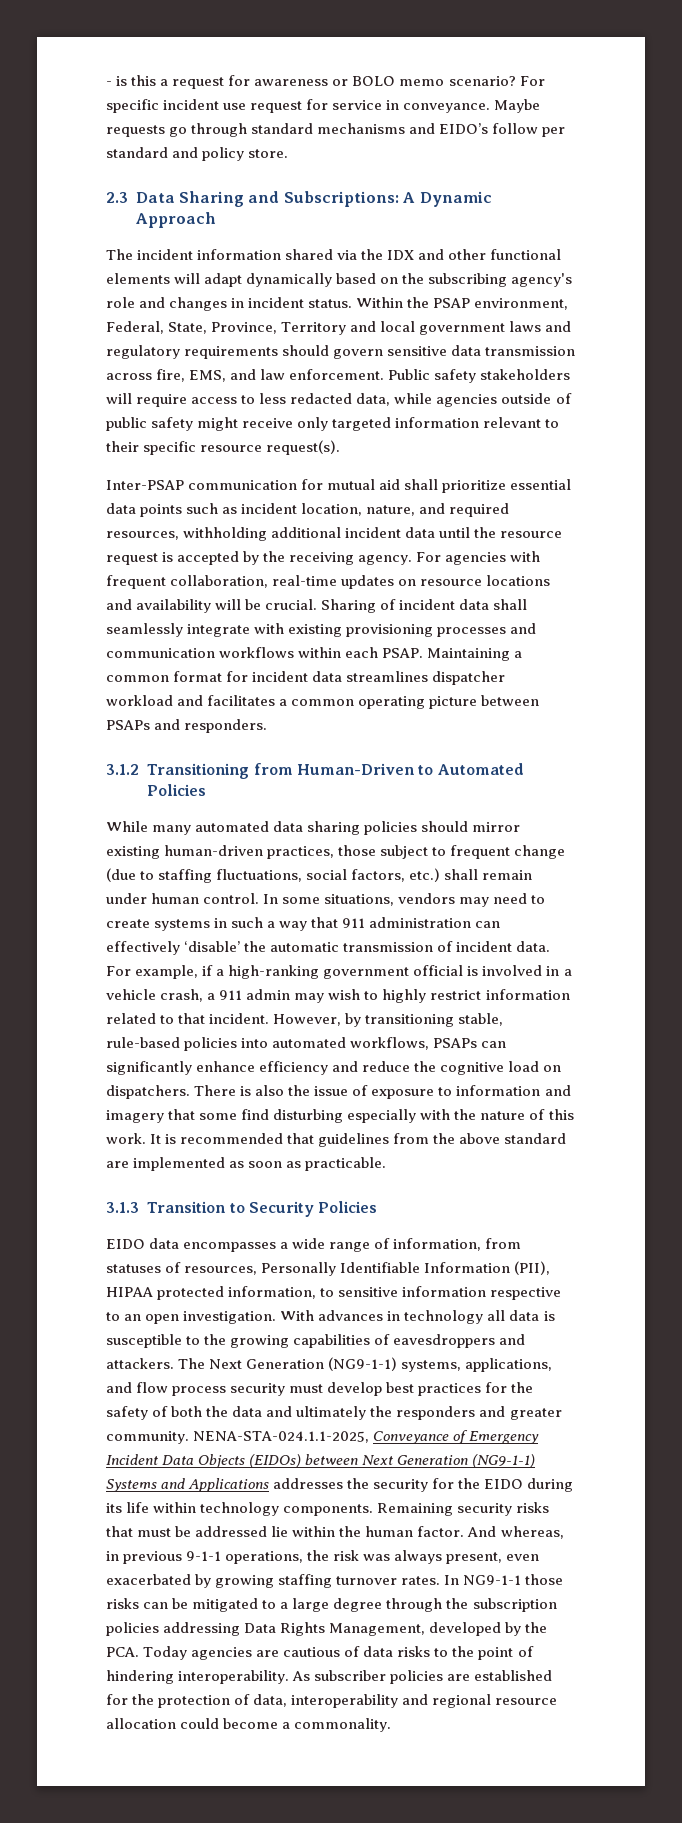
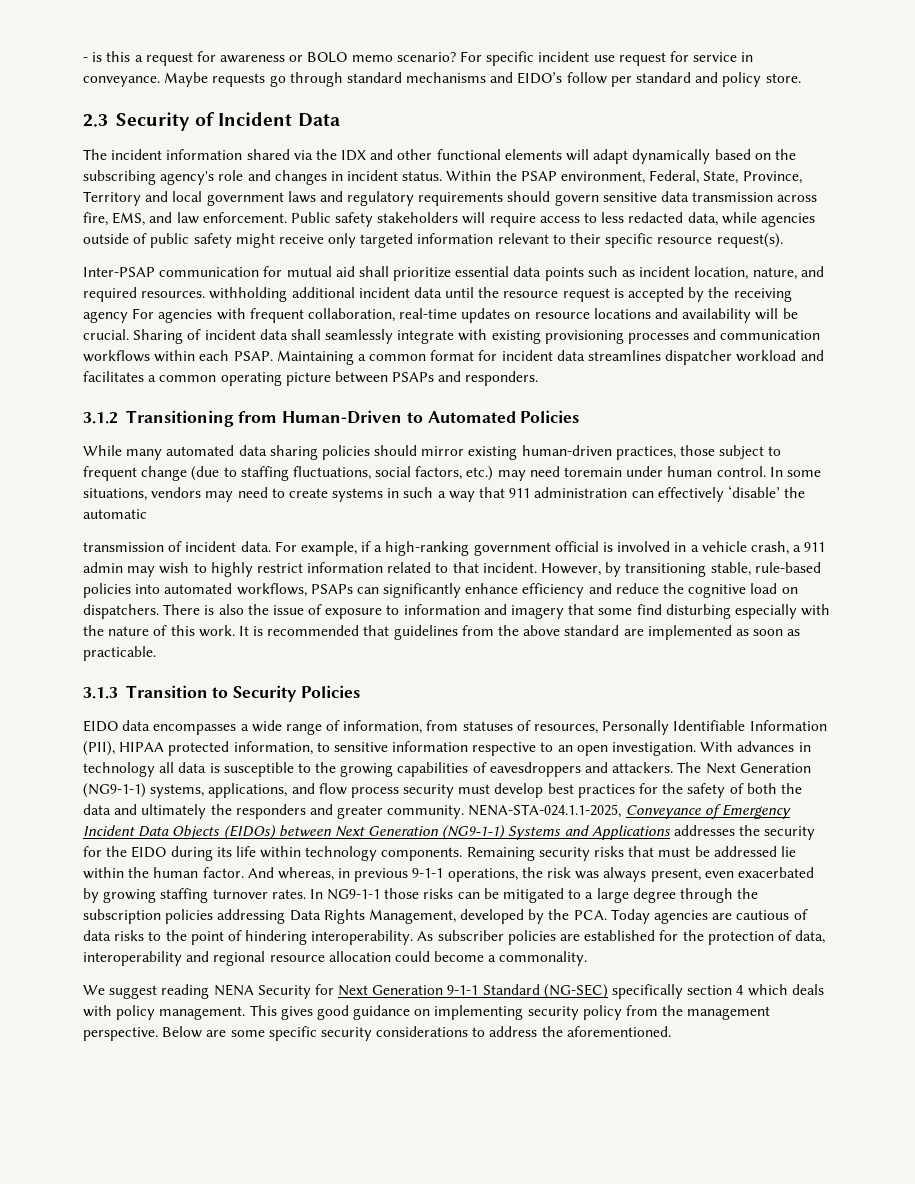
[135,191,492,207] [135,212,216,228] Data Sharing and Subscriptions: A Dynamic Approach -> [115,112,340,131] Security of Incident Data
[106,531,179,540] resources, -> [141,291,206,298] resources.
[358,555,413,565] agency. -> [83,311,128,323] agency
[444,869,533,880] shall remain -> [497,466,623,481] may need toremain
(340, 947) none -> (147, 514) //
(392, 1725) none -> [83,984,824,999] [83,1005,771,1020] [83,1026,671,1041] // We suggest reading NENA Security for Next Generation 9-1-1 Standard (NG-SEC) specifically section 4 which deals with policy management. This gives good guidance on implementing security policy from the management perspective. Below are some specific security considerations to address the aforementioned.

